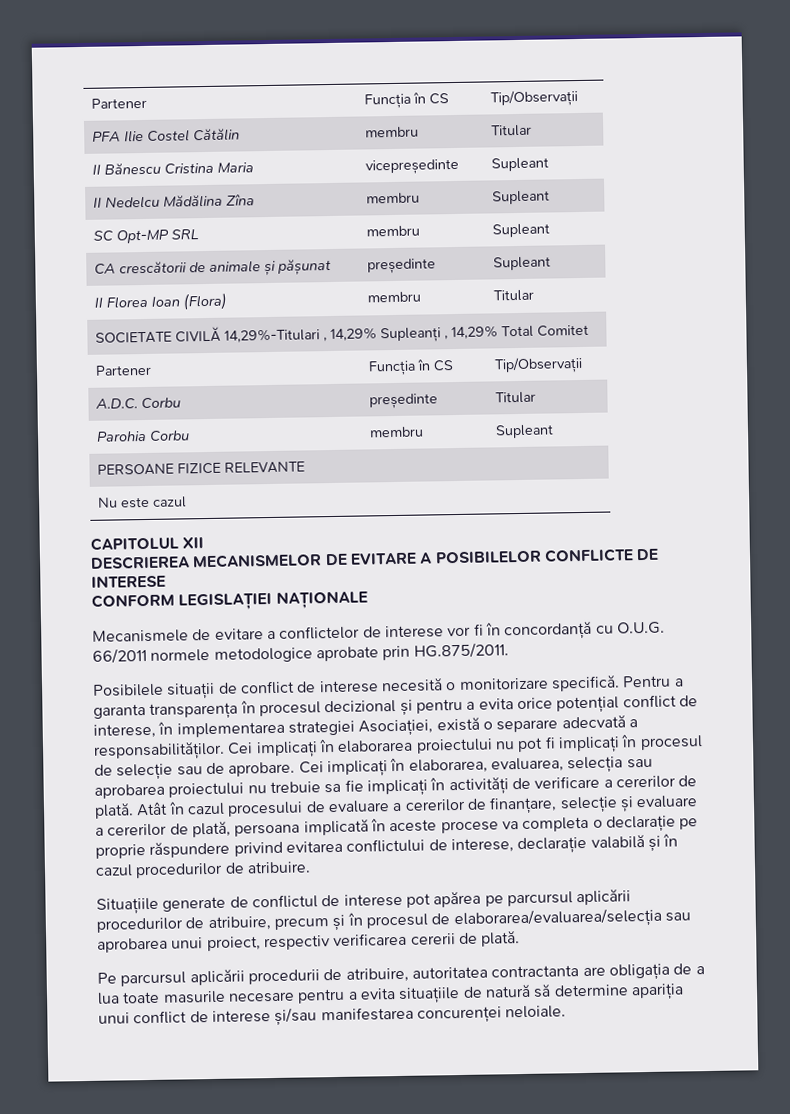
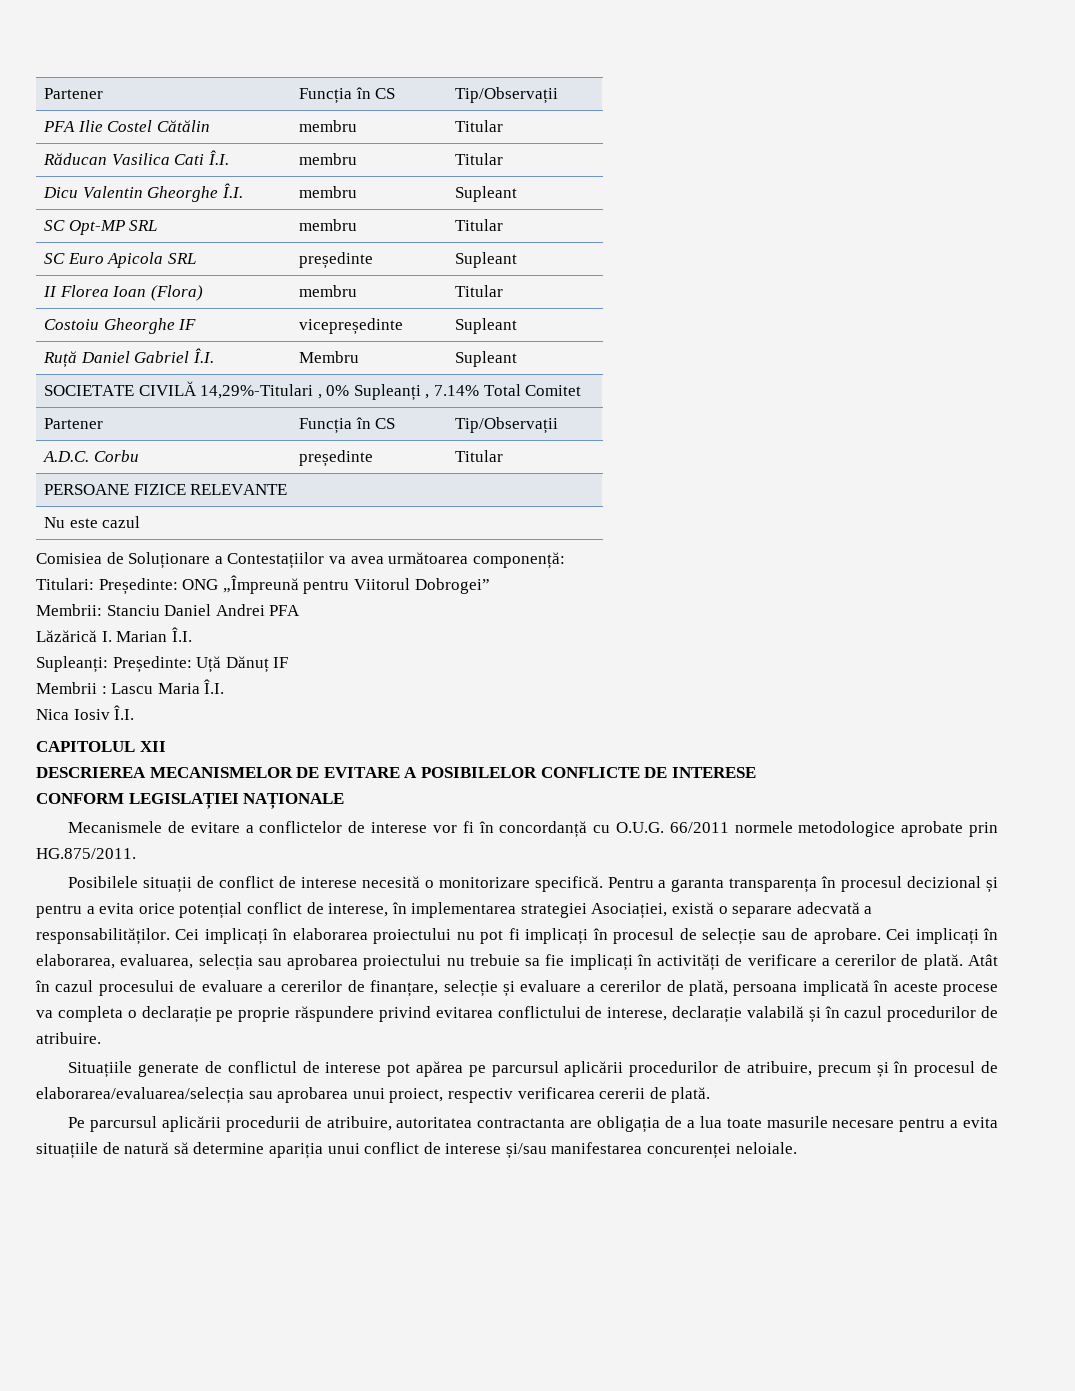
[91,162,254,175] [364,158,459,175] [490,157,549,172] [92,194,255,209] II Bănescu Cristina Maria | vicepreședinte | Supleant // II Nedelcu Mădălina Zîna -> [42,150,229,165] [298,153,357,165] [454,153,503,165] [42,183,243,202] Răducan Vasilica Cati Î.I. | membru | Titular // Dicu Valentin Gheorghe Î.I.
[491,223,550,238] [93,259,331,276] Supleant // CA crescătorii de animale și pășunat -> [454,219,503,231] [43,252,196,268] Titular // SC Euro Apicola SRL
(534, 295) none -> [43,318,197,334] [298,318,403,335] [454,318,517,334] [42,348,214,368] [298,351,359,363] [454,351,517,367] // Costoiu Gheorghe IF | vicepreședinte | Supleant // Ruță Daniel Gabriel Î.I. | Membru | Supleant
[329,327,377,342] 14,29% -> [326,385,350,396] 0%
[450,325,498,340] 14,29% -> [434,385,480,396] 7.14%
[95,430,190,442] [368,426,424,438] [494,424,554,439] // Parohia Corbu | membru | Supleant -> (503, 456) none
(187, 502) none -> [36,552,565,569] [36,575,490,595] [36,604,301,616] [36,627,192,642] [36,656,289,673] [36,679,225,694] [36,705,135,720] // Comisiea de Soluționare a Contestațiilor va avea următoarea componență: // Titulari: Președinte: ONG „Împreună pentru Viitorul Dobrogei” // Membrii: Stanciu Daniel Andrei PFA // Lăzărică I. Marian Î.I. // Supleanți: Președinte: Uță Dănuț IF // Membrii : Lascu Maria Î.I. // Nica Iosiv Î.I.

